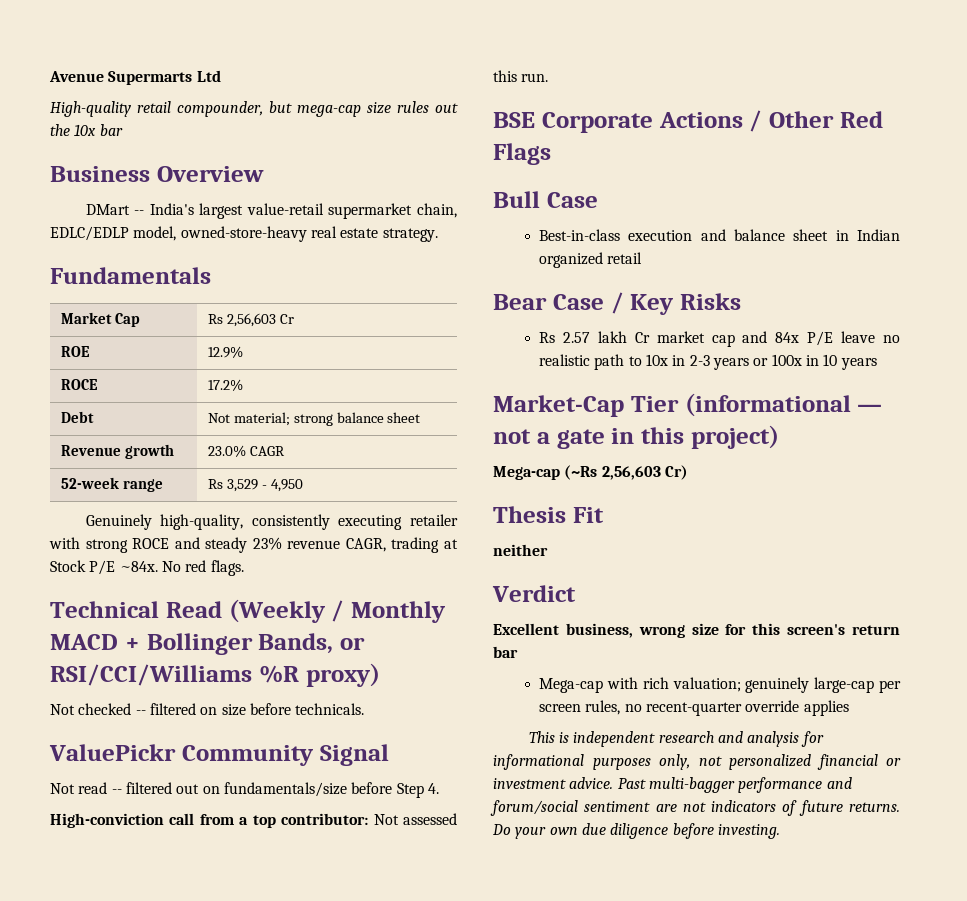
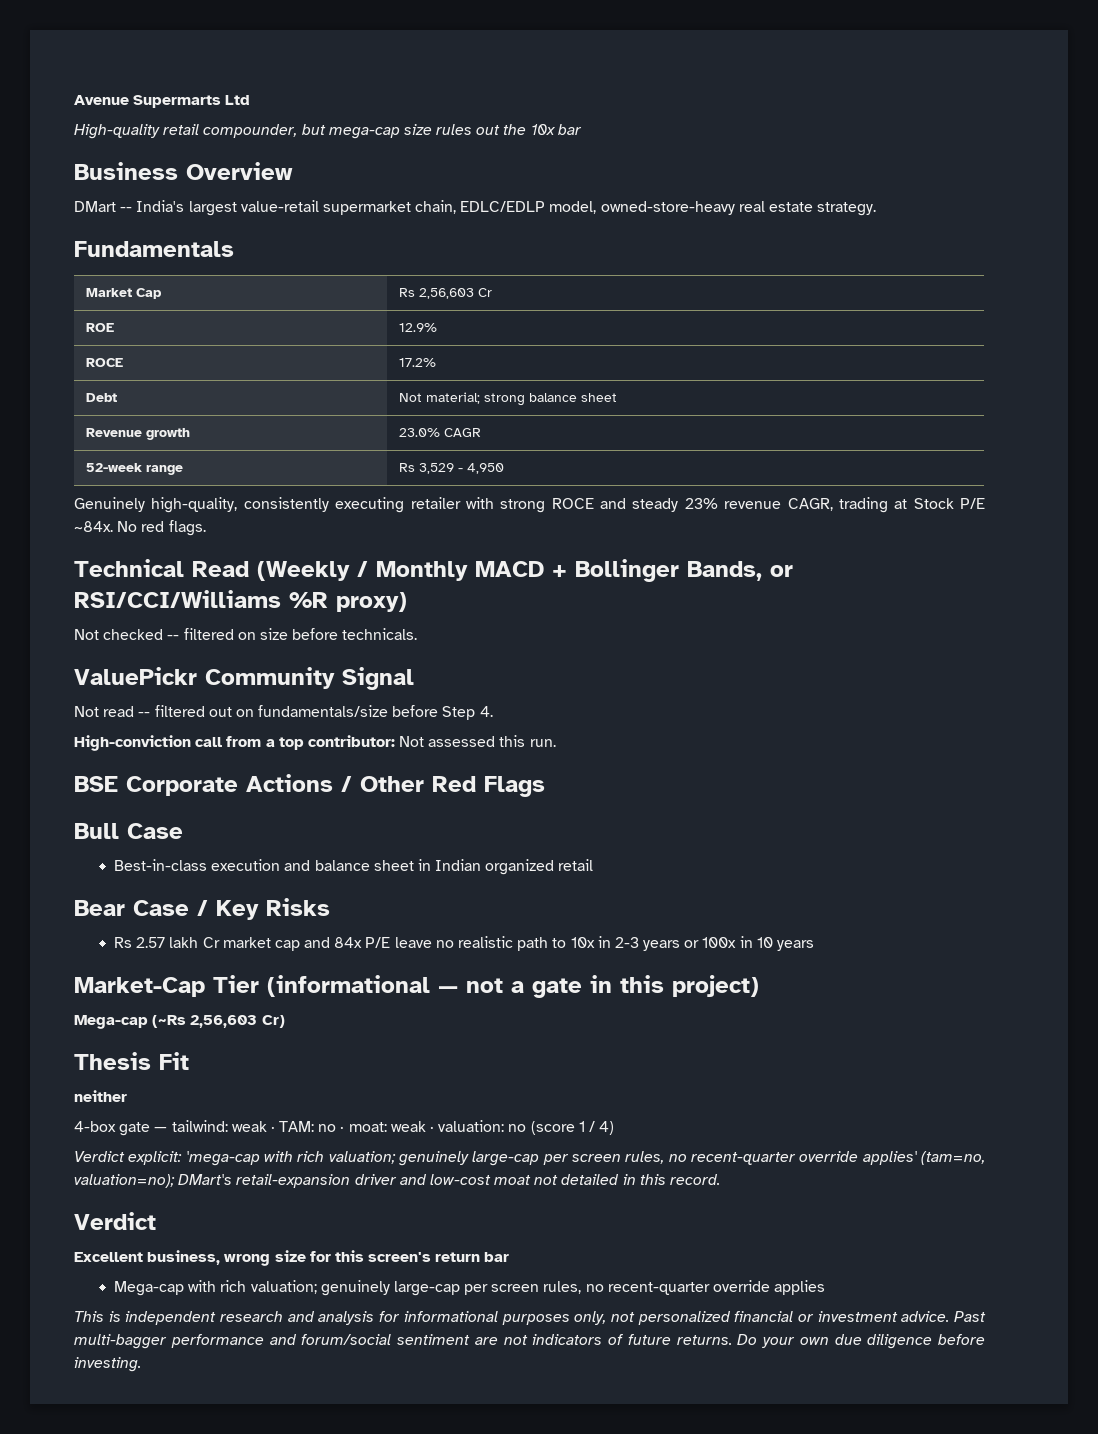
(548, 550) none -> [74,1120,615,1136] [74,1151,986,1166] [74,1174,721,1188] // 4-box gate — tailwind: weak · TAM: no · moat: weak · valuation: no (score 1 / 4) // Verdict explicit: 'mega-cap with rich valuation; genuinely large-cap per screen rules, no recent-quarter override applies' (tam=no, valuation=no); DMart's retail-expansion driver and low-cost moat not detailed in this record.

